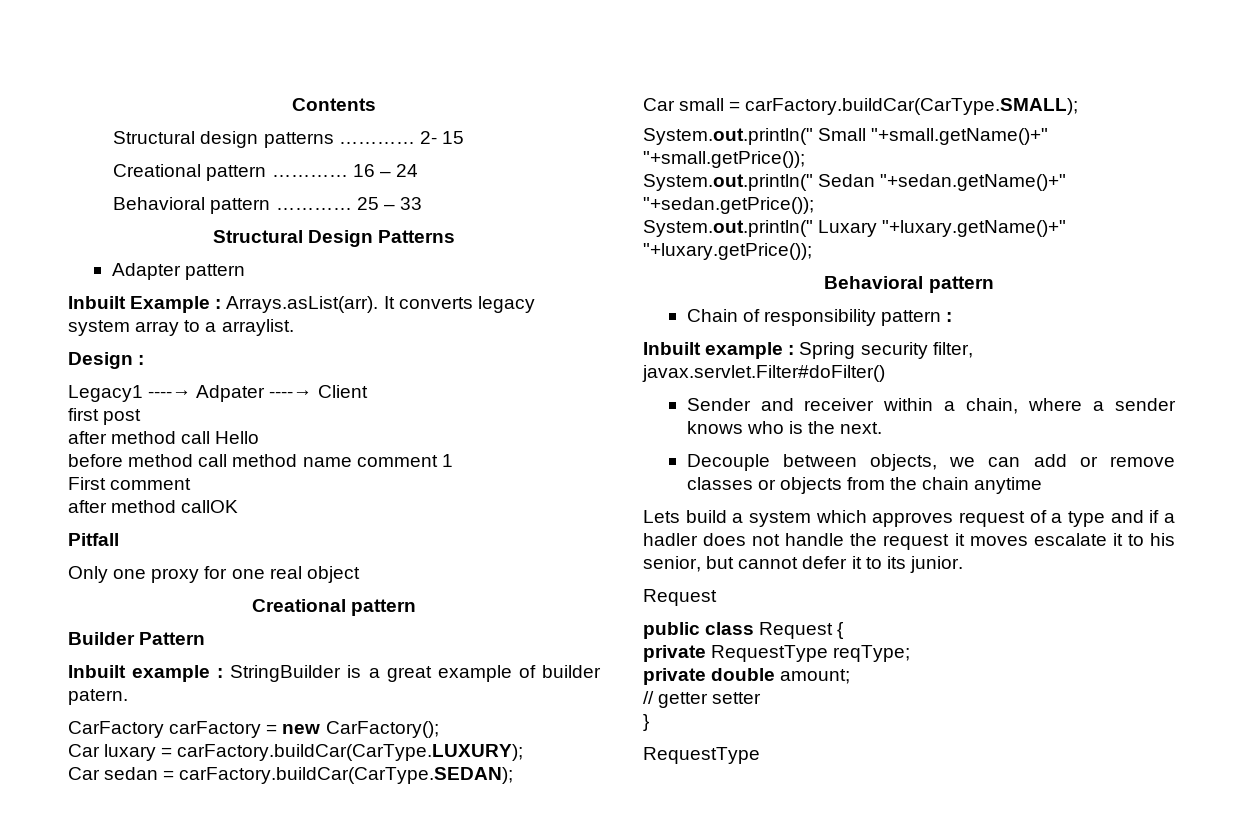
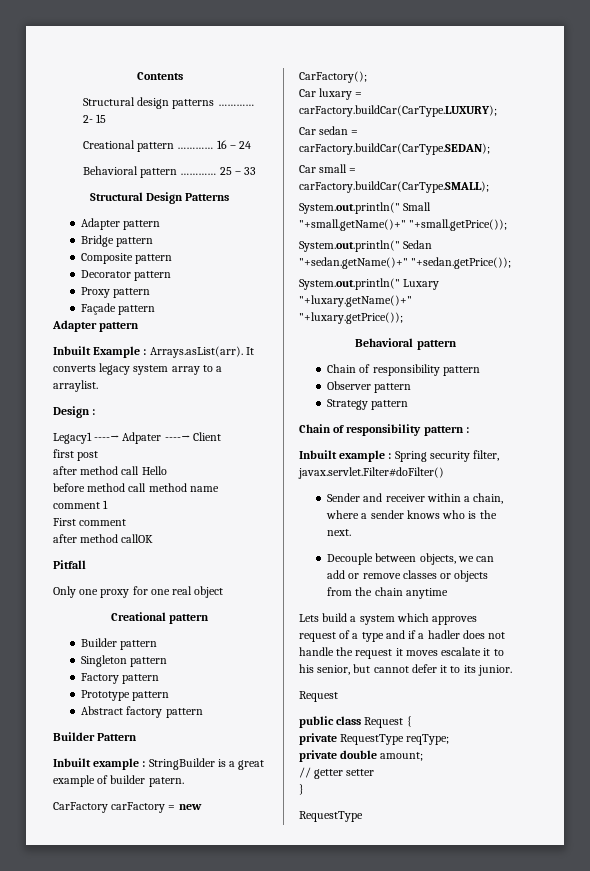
(245, 272) none -> [81,235,154,247] [81,253,173,264] [81,270,172,281] [81,287,151,298] [81,303,156,315] [52,320,140,332] // Bridge pattern // Composite pattern // Decorator pattern // Proxy pattern // Façade pattern // Adapter pattern
(417, 607) none -> [81,638,158,650] [81,655,168,667] [81,673,160,684] [81,690,170,701] [81,706,203,718] // Builder pattern // Singleton pattern // Factory pattern // Prototype pattern // Abstract factory pattern
(941, 318) none -> [327,381,412,393] [327,399,409,410] [299,424,464,436] // Observer pattern // Strategy pattern // Chain of responsibility pattern

